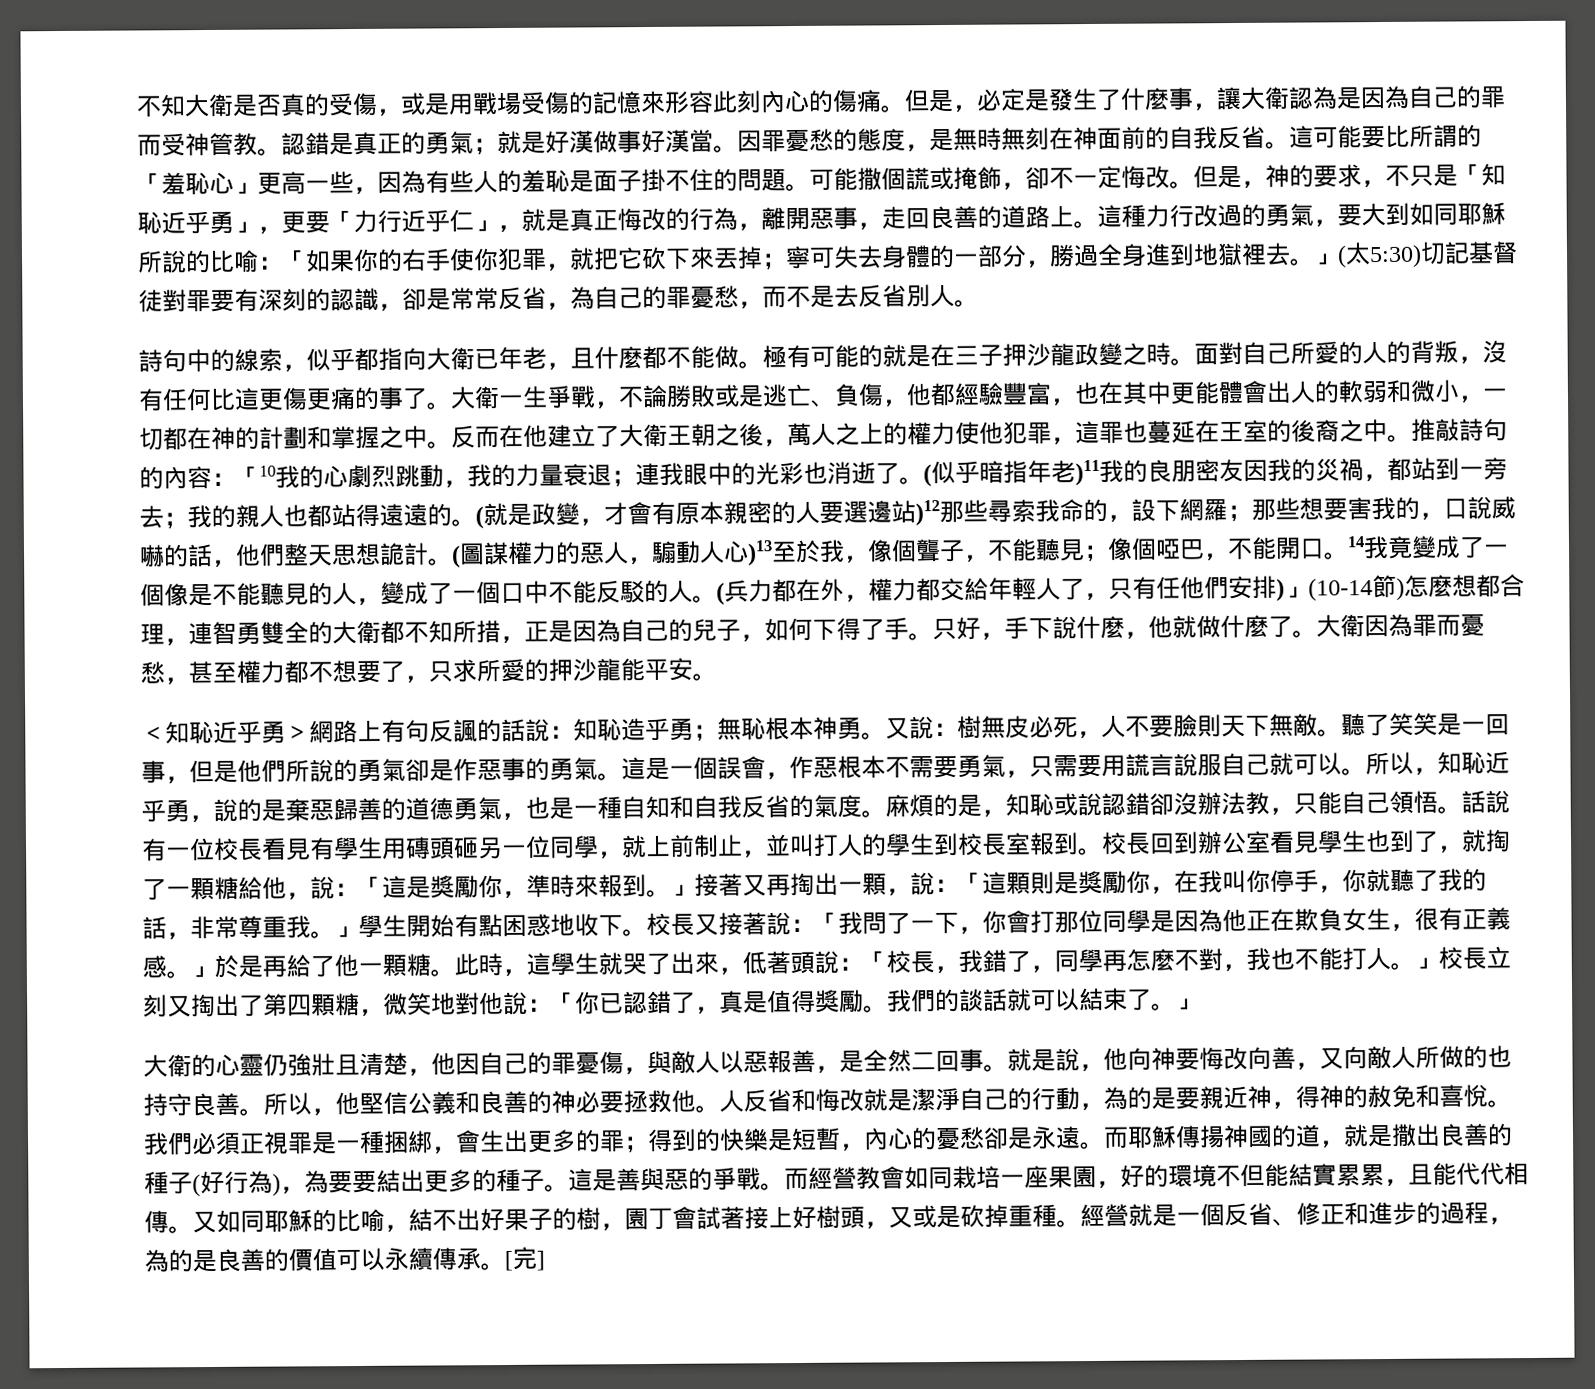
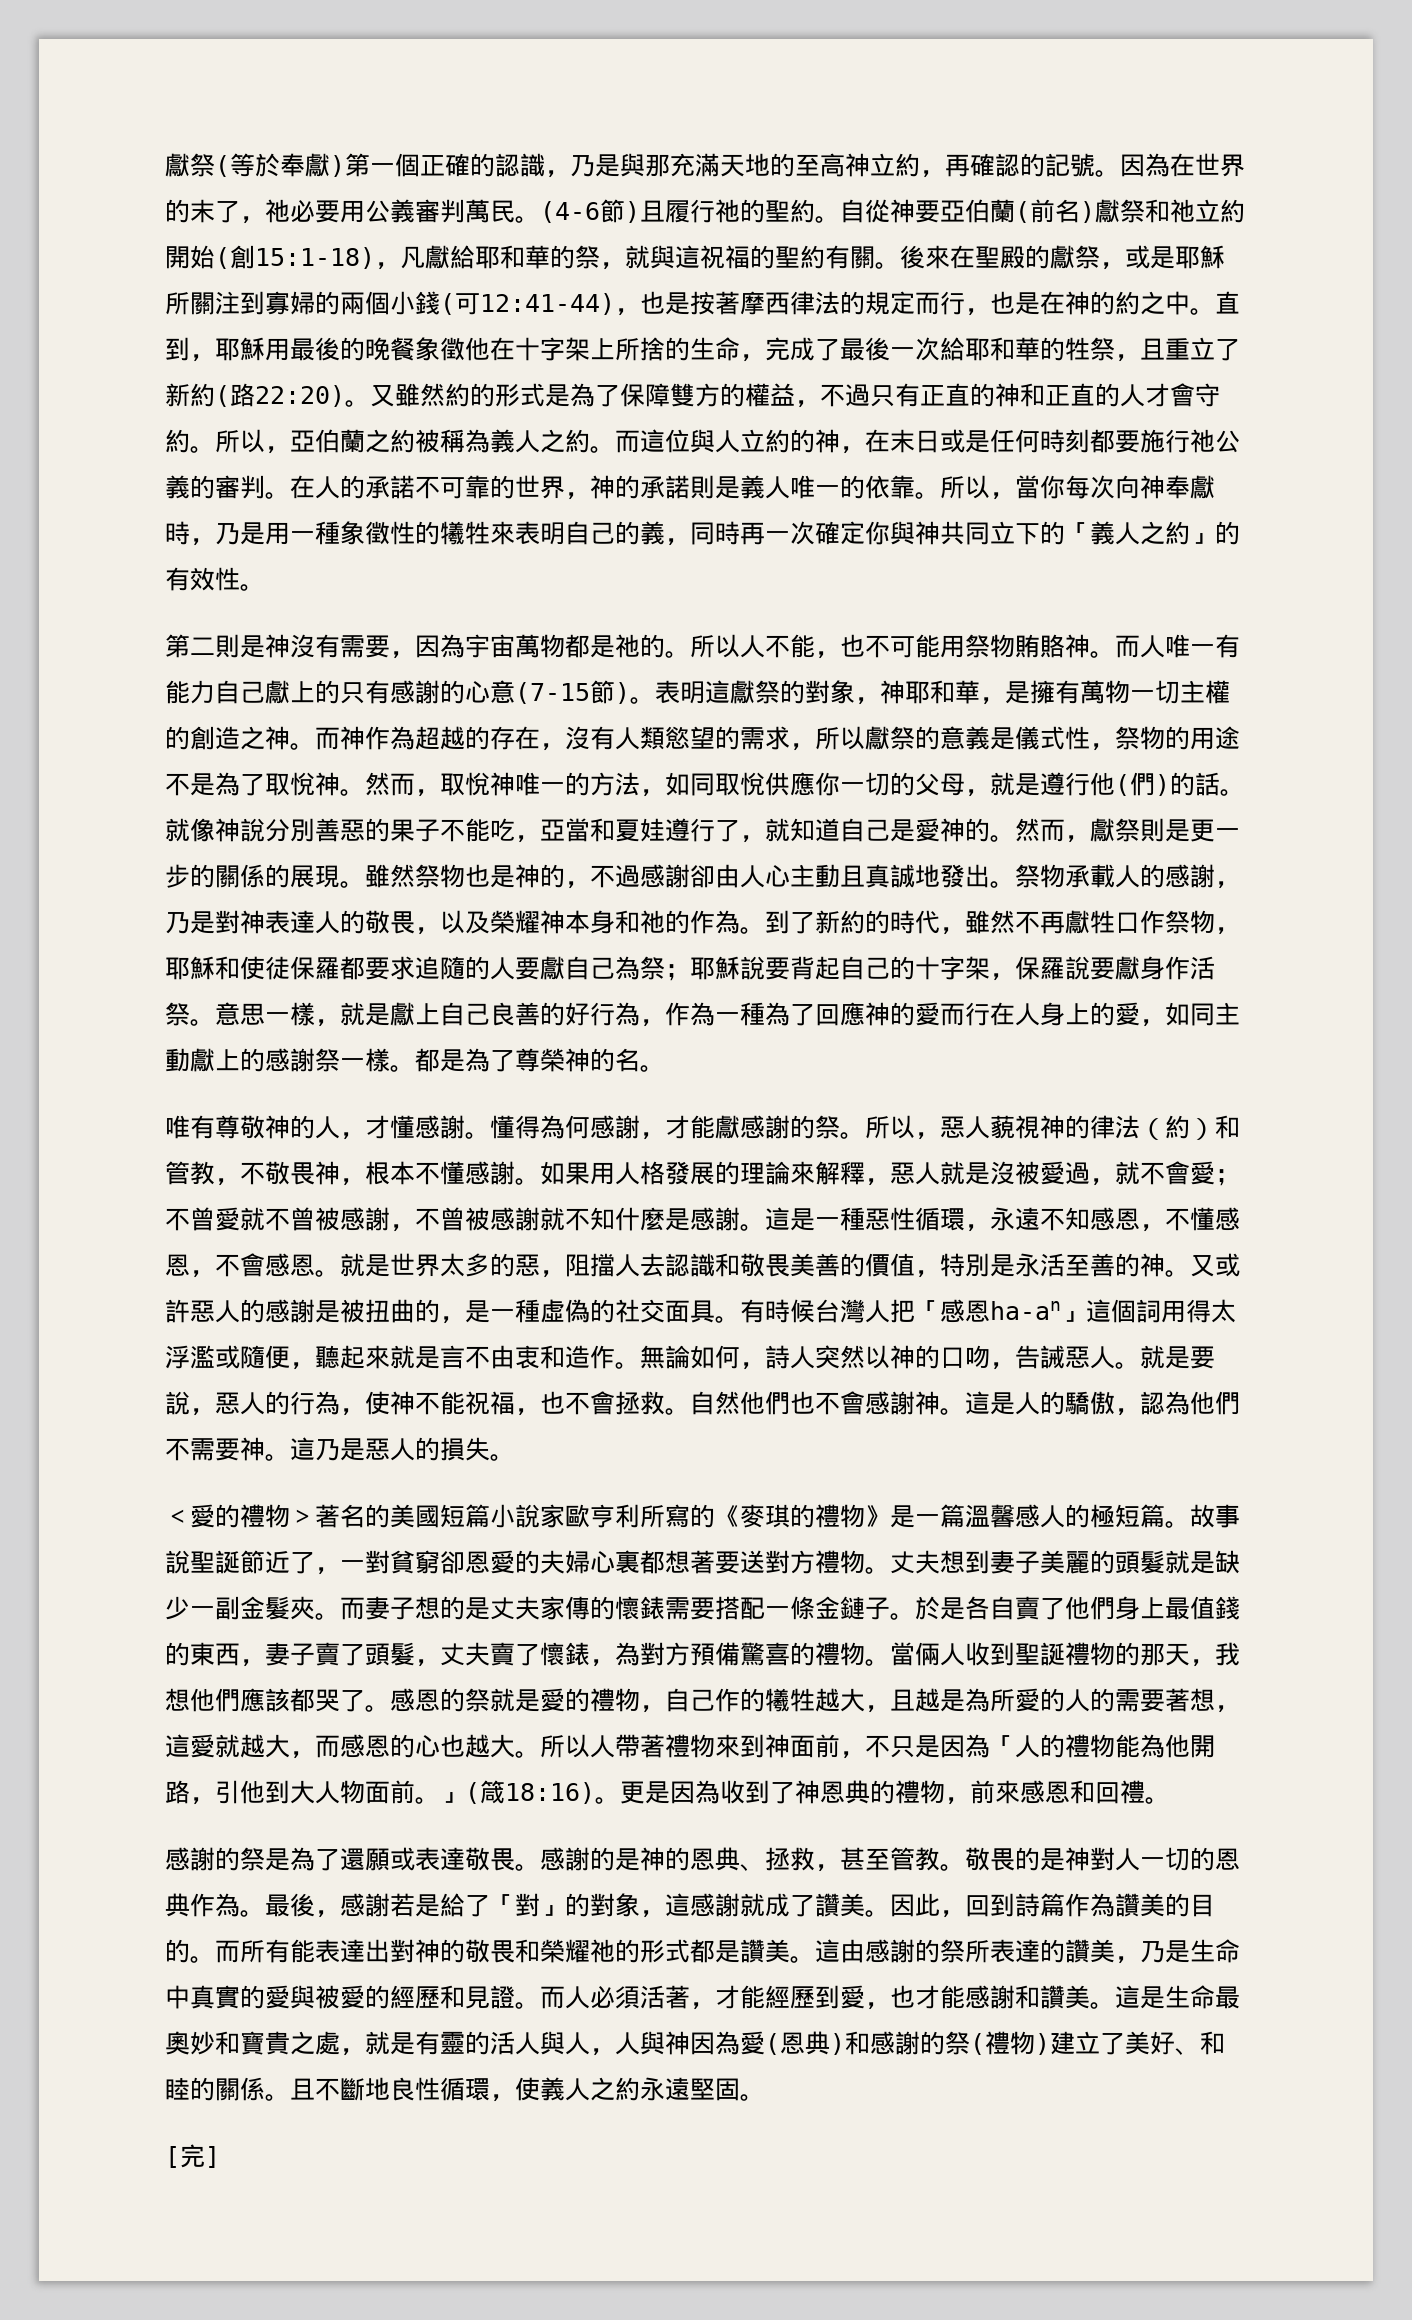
[136,85,1506,118] [137,124,1482,157] [137,163,1506,196] [137,202,1506,235] [137,241,1518,274] [138,284,979,313] [138,340,1507,373] [138,379,1508,412] [139,418,1508,451] [139,457,1508,490] [139,496,1516,530] [139,536,1349,569] [1347,535,1509,560] [140,574,1525,607] [140,613,1485,646] [140,657,717,685] [141,712,1510,745] [141,751,1510,784] [141,790,1510,823] [141,829,1511,862] [142,868,1487,901] [142,907,1511,940] [142,946,1511,979] [143,987,1200,1018] [143,1045,1512,1078] [143,1084,1512,1117] [143,1123,1513,1156] [144,1162,1529,1198] [144,1201,1513,1234] [144,1247,505,1273] 不知大衛是否真的受傷，或是用戰場受傷的記憶來形容此刻內心的傷痛。但是，必定是發生了什麼事，讓大衛認為是因為自己的罪而受神管教。認錯是真正的勇氣；就是好漢做事好漢當。因罪憂愁的態度，是無時無刻在神面前的自我反省。這可能要比所謂的「羞恥心」更高一些，因為有些人的羞恥是面子掛不住的問題。可能撒個謊或掩飾，卻不一定悔改。但是，神的要求，不只是「知恥近乎勇」，更要「力行近乎仁」，就是真正悔改的行為，離開惡事，走回良善的道路上。這種力行改過的勇氣，要大到如同耶穌所說的比喻：「如果你的右手使你犯罪，就把它砍下來丟掉；寧可失去身體的一部分，勝過全身進到地獄裡去。」(太5:30)切記基督徒對罪要有深刻的認識，卻是常常反省，為自己的罪憂愁，而不是去反省別人。 // 詩句中的線索，似乎都指向大衛已年老，且什麼都不能做。極有可能的就是在三子押沙龍政變之時。面對自己所愛的人的背叛，沒有任何比這更傷更痛的事了。大衛一生爭戰，不論勝敗或是逃亡、負傷，他都經驗豐富，也在其中更能體會出人的軟弱和微小，一切都在神的計劃和掌握之中。反而在他建立了大衛王朝之後，萬人之上的權力使他犯罪，這罪也蔓延在王室的後裔之中。推敲詩句的內容：「10我的心劇烈跳動，我的力量衰退；連我眼中的光彩也消逝了。(似乎暗指年老)11我的良朋密友因我的災禍，都站到一旁去；我的親人也都站得遠遠的。(就是政變，才會有原本親密的人要選邊站)12那些尋索我命的，設下網羅；那些想要害我的，口說威嚇的話，他們整天思想詭計。(圖謀權力的惡人，騸動人心)13至於我，像個聾子，不能聽見；像個啞巴，不能開口。14我竟變成了一個像是不能聽見的人，變成了一個口中不能反駁的人。(兵力都在外，權力都交給年輕人了，只有任他們安排)」(10-14節)怎麼想都合理，連智勇雙全的大衛都不知所措，正是因為自己的兒子，如何下得了手。只好，手下說什麼，他就做什麼了。大衛因為罪而憂愁，甚至權力都不想要了，只求所愛的押沙龍能平安。 // ＜知恥近乎勇＞網路上有句反諷的話說：知恥造乎勇；無恥根本神勇。又說：樹無皮必死，人不要臉則天下無敵。聽了笑笑是一回事，但是他們所說的勇氣卻是作惡事的勇氣。這是一個誤會，作惡根本不需要勇氣，只需要用謊言說服自己就可以。所以，知恥近乎勇，說的是棄惡歸善的道德勇氣，也是一種自知和自我反省的氣度。麻煩的是，知恥或說認錯卻沒辦法教，只能自己領悟。話說有一位校長看見有學生用磚頭砸另一位同學，就上前制止，並叫打人的學生到校長室報到。校長回到辦公室看見學生也到了，就掏了一顆糖給他，說：「這是獎勵你，準時來報到。」接著又再掏出一顆，說：「這顆則是獎勵你，在我叫你停手，你就聽了我的話，非常尊重我。」學生開始有點困惑地收下。校長又接著說：「我問了一下，你會打那位同學是因為他正在欺負女生，很有正義感。」於是再給了他一顆糖。此時，這學生就哭了出來，低著頭說：「校長，我錯了，同學再怎麼不對，我也不能打人。」校長立刻又掏出了第四顆糖，微笑地對他說：「你已認錯了，真是值得獎勵。我們的談話就可以結束了。」 // 大衛的心靈仍強壯且清楚，他因自己的罪憂傷，與敵人以惡報善，是全然二回事。就是說，他向神要悔改向善，又向敵人所做的也持守良善。所以，他堅信公義和良善的神必要拯救他。人反省和悔改就是潔淨自己的行動，為的是要親近神，得神的赦免和喜悅。我們必須正視罪是一種捆綁，會生出更多的罪；得到的快樂是短暫，內心的憂愁卻是永遠。而耶穌傳揚神國的道，就是撒出良善的種子(好行為)，為要要結出更多的種子。這是善與惡的爭戰。而經營教會如同栽培一座果園，好的環境不但能結實累累，且能代代相傳。又如同耶穌的比喻，結不出好果子的樹，園丁會試著接上好樹頭，又或是砍掉重種。經營就是一個反省、修正和進步的過程，為的是良善的價值可以永續傳承。 -> [165,153,1245,178] [165,199,1245,224] [165,245,1225,270] [165,291,1240,316] [165,337,1240,362] [165,383,1220,408] [165,429,1240,454] [165,475,1215,500] [165,521,1240,546] [165,567,265,591] [165,634,1240,659] [165,680,1230,705] [165,726,1240,751] [165,772,1245,797] [165,818,1240,843] [165,864,1240,889] [165,910,1240,935] [165,956,1215,981] [165,1002,1240,1027] [165,1048,665,1072] [165,1115,1240,1140] [165,1161,1240,1186] [165,1207,1240,1232] [165,1253,1240,1278] [165,1299,1236,1324] [165,1345,1215,1370] [165,1391,1240,1416] [165,1437,515,1461] [165,1504,1240,1528] [165,1550,1240,1575] [165,1596,1240,1620] [165,1642,1240,1667] [165,1688,1240,1713] [165,1734,1215,1759] [165,1780,1170,1805] [165,1847,1240,1872] [165,1893,1215,1918] [165,1939,1240,1964] [165,1985,1240,2010] [165,2031,1225,2056] [165,2077,765,2102] 獻祭(等於奉獻)第一個正確的認識，乃是與那充滿天地的至高神立約，再確認的記號。因為在世界的末了，祂必要用公義審判萬民。(4-6節)且履行祂的聖約。自從神要亞伯蘭(前名)獻祭和祂立約開始(創15:1-18)，凡獻給耶和華的祭，就與這祝福的聖約有關。後來在聖殿的獻祭，或是耶穌所關注到寡婦的兩個小錢(可12:41-44)，也是按著摩西律法的規定而行，也是在神的約之中。直到，耶穌用最後的晚餐象徵他在十字架上所捨的生命，完成了最後一次給耶和華的牲祭，且重立了新約(路22:20)。又雖然約的形式是為了保障雙方的權益，不過只有正直的神和正直的人才會守約。所以，亞伯蘭之約被稱為義人之約。而這位與人立約的神，在末日或是任何時刻都要施行祂公義的審判。在人的承諾不可靠的世界，神的承諾則是義人唯一的依靠。所以，當你每次向神奉獻時，乃是用一種象徵性的犧牲來表明自己的義，同時再一次確定你與神共同立下的「義人之約」的有效性。 // 第二則是神沒有需要，因為宇宙萬物都是祂的。所以人不能，也不可能用祭物賄賂神。而人唯一有能力自己獻上的只有感謝的心意(7-15節)。表明這獻祭的對象，神耶和華，是擁有萬物一切主權的創造之神。而神作為超越的存在，沒有人類慾望的需求，所以獻祭的意義是儀式性，祭物的用途不是為了取悅神。然而，取悅神唯一的方法，如同取悅供應你一切的父母，就是遵行他(們)的話。就像神說分別善惡的果子不能吃，亞當和夏娃遵行了，就知道自己是愛神的。然而，獻祭則是更一步的關係的展現。雖然祭物也是神的，不過感謝卻由人心主動且真誠地發出。祭物承載人的感謝，乃是對神表達人的敬畏，以及榮耀神本身和祂的作為。到了新約的時代，雖然不再獻牲口作祭物，耶穌和使徒保羅都要求追隨的人要獻自己為祭；耶穌說要背起自己的十字架，保羅說要獻身作活祭。意思一樣，就是獻上自己良善的好行為，作為一種為了回應神的愛而行在人身上的愛，如同主動獻上的感謝祭一樣。都是為了尊榮神的名。 // 唯有尊敬神的人，才懂感謝。懂得為何感謝，才能獻感謝的祭。所以，惡人藐視神的律法（約）和管教，不敬畏神，根本不懂感謝。如果用人格發展的理論來解釋，惡人就是沒被愛過，就不會愛；不曾愛就不曾被感謝，不曾被感謝就不知什麼是感謝。這是一種惡性循環，永遠不知感恩，不懂感恩，不會感恩。就是世界太多的惡，阻擋人去認識和敬畏美善的價值，特別是永活至善的神。又或許惡人的感謝是被扭曲的，是一種虛偽的社交面具。有時候台灣人把「感恩ha-an」這個詞用得太浮濫或隨便，聽起來就是言不由衷和造作。無論如何，詩人突然以神的口吻，告誡惡人。就是要說，惡人的行為，使神不能祝福，也不會拯救。自然他們也不會感謝神。這是人的驕傲，認為他們不需要神。這乃是惡人的損失。 // ＜愛的禮物＞著名的美國短篇小說家歐亨利所寫的《麥琪的禮物》是一篇溫馨感人的極短篇。故事說聖誕節近了，一對貧窮卻恩愛的夫婦心裏都想著要送對方禮物。丈夫想到妻子美麗的頭髮就是缺少一副金髮夾。而妻子想的是丈夫家傳的懷錶需要搭配一條金鏈子。於是各自賣了他們身上最值錢的東西，妻子賣了頭髮，丈夫賣了懷錶，為對方預備驚喜的禮物。當倆人收到聖誕禮物的那天，我想他們應該都哭了。感恩的祭就是愛的禮物，自己作的犧牲越大，且越是為所愛的人的需要著想，這愛就越大，而感恩的心也越大。所以人帶著禮物來到神面前，不只是因為「人的禮物能為他開路，引他到大人物面前。」(箴18:16)。更是因為收到了神恩典的禮物，前來感恩和回禮。 // 感謝的祭是為了還願或表達敬畏。感謝的是神的恩典、拯救，甚至管教。敬畏的是神對人一切的恩典作為。最後，感謝若是給了「對」的對象，這感謝就成了讚美。因此，回到詩篇作為讚美的目的。而所有能表達出對神的敬畏和榮耀祂的形式都是讚美。這由感謝的祭所表達的讚美，乃是生命中真實的愛與被愛的經歷和見證。而人必須活著，才能經歷到愛，也才能感謝和讚美。這是生命最奧妙和寶貴之處，就是有靈的活人與人，人與神因為愛(恩典)和感謝的祭(禮物)建立了美好、和睦的關係。且不斷地良性循環，使義人之約永遠堅固。 //

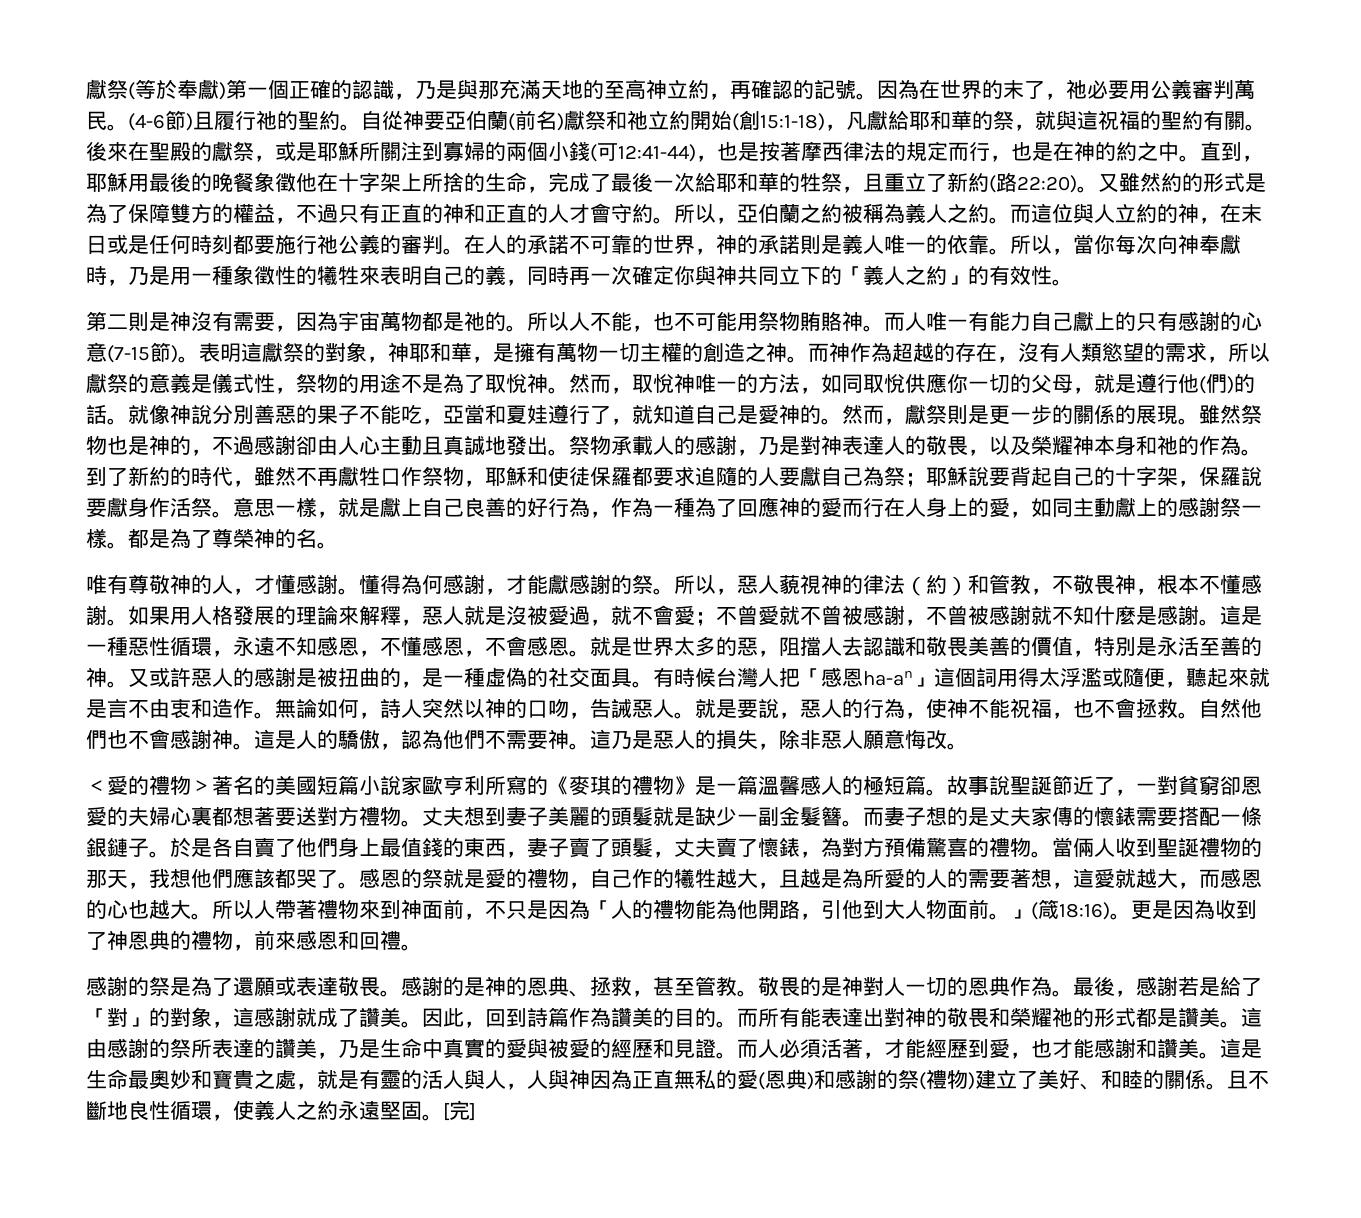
(490, 1449) none -> [758,729,947,750] ，除非惡人願意悔改
[290,1596,315,1620] 夾 -> [821,806,842,826] 簪
[815,1596,840,1619] 金 -> [86,838,107,857] 銀
(740, 2043) none -> [632,1069,737,1089] 正直無私的
(765, 2097) // -> (443, 1117) none

